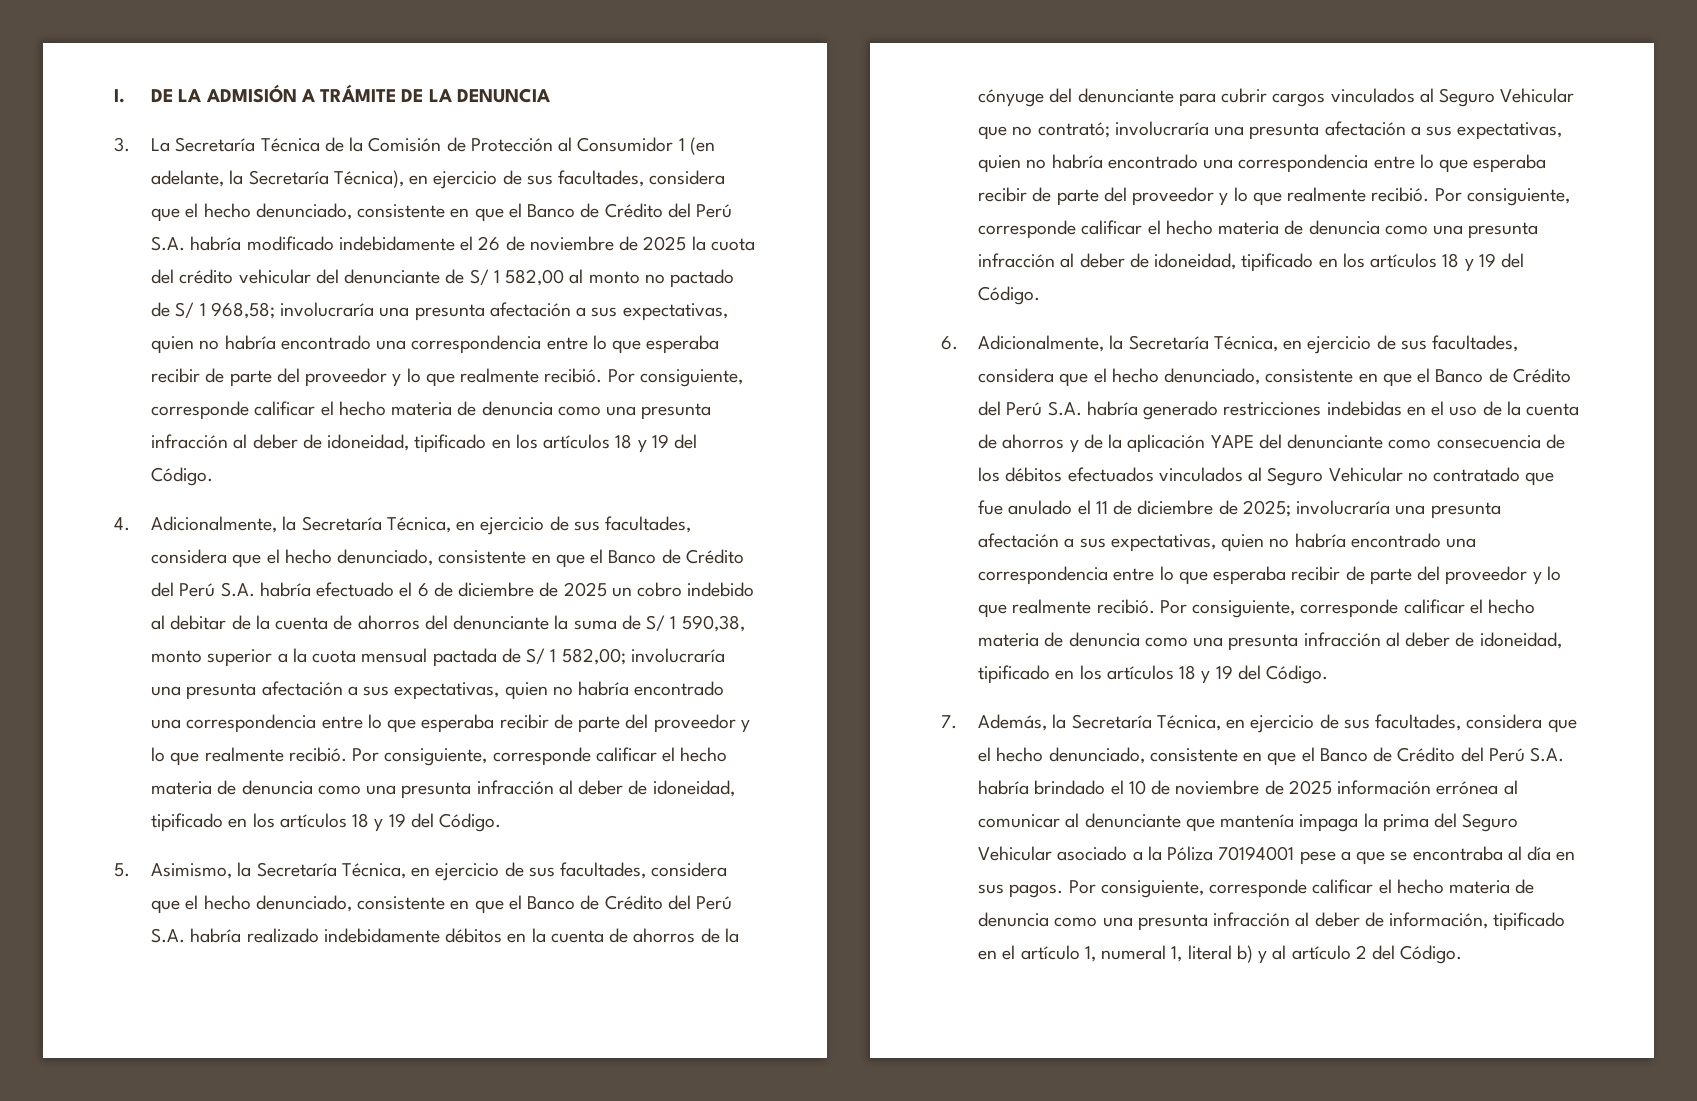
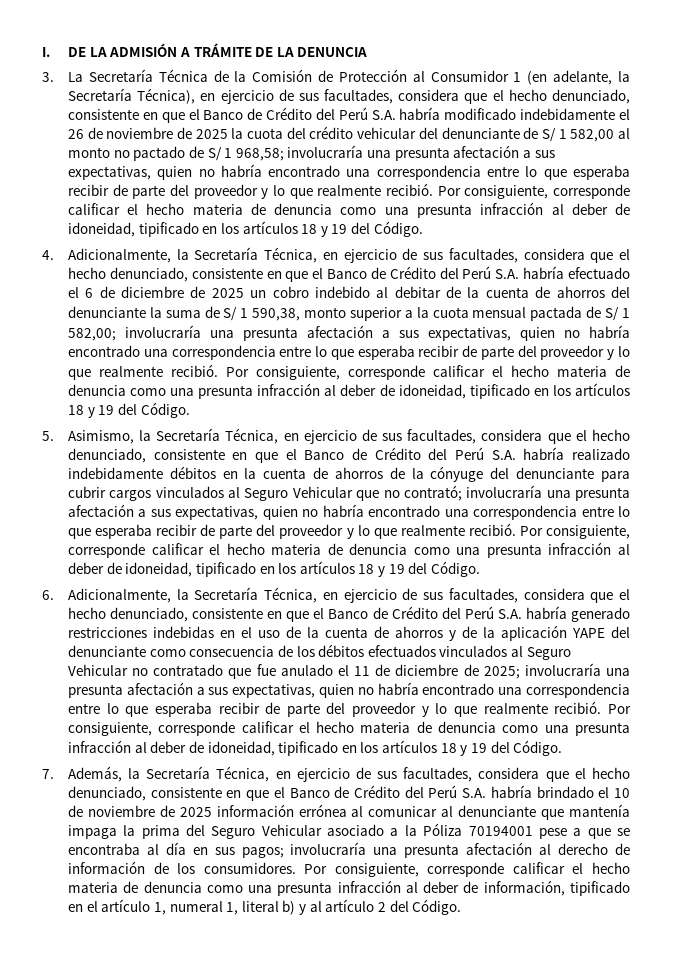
[1009,884,1064,898] pagos. -> [241,842,631,858] [67,861,296,874] pagos; involucraría una presunta afectación al derecho de información de los consumidores.

